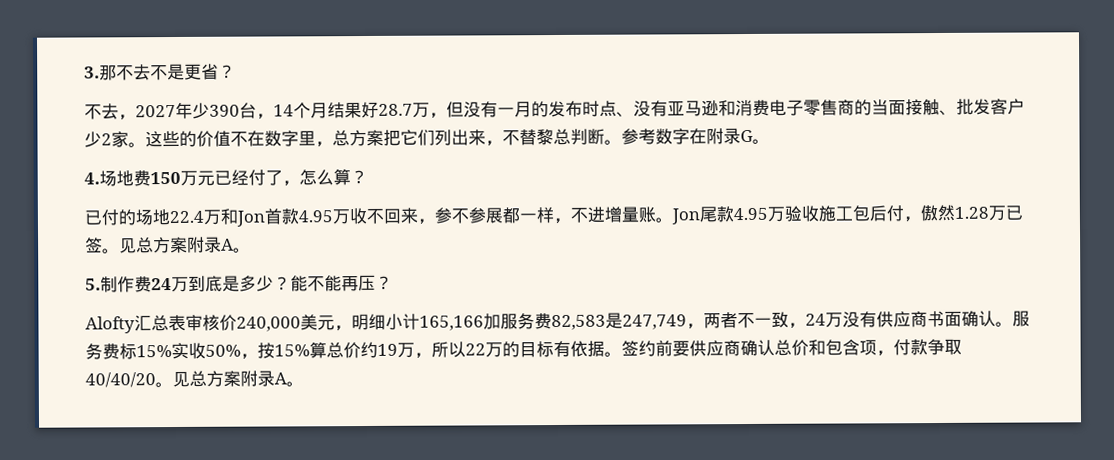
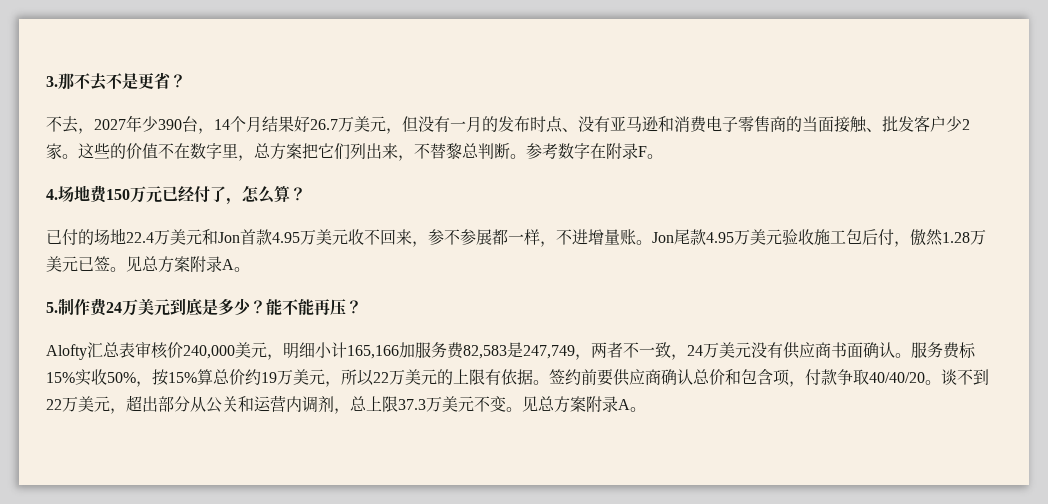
[378,102,430,118] 28.7万 -> [310,116,386,132] 26.7万美元
[740,129,753,143] G -> [638,146,647,157] F
(221, 217) none -> [170,229,202,245] 美元
(350, 217) none -> [316,229,348,245] 美元
(785, 214) none -> [750,229,782,245] 美元
(1006, 213) none -> [46,256,78,272] 美元
(189, 284) none -> [138,298,170,316] 美元
(843, 320) none -> [719,342,751,358] 美元
(415, 350) none -> [293,369,325,385] 美元
[502,341,554,358] 的目标 -> [405,369,485,385] 美元的上限
(173, 385) none -> [941,369,989,385] [46,395,522,414] 谈不到22万美元，超出部分从公关和运营内调剂，总上限37.3万美元不变。

